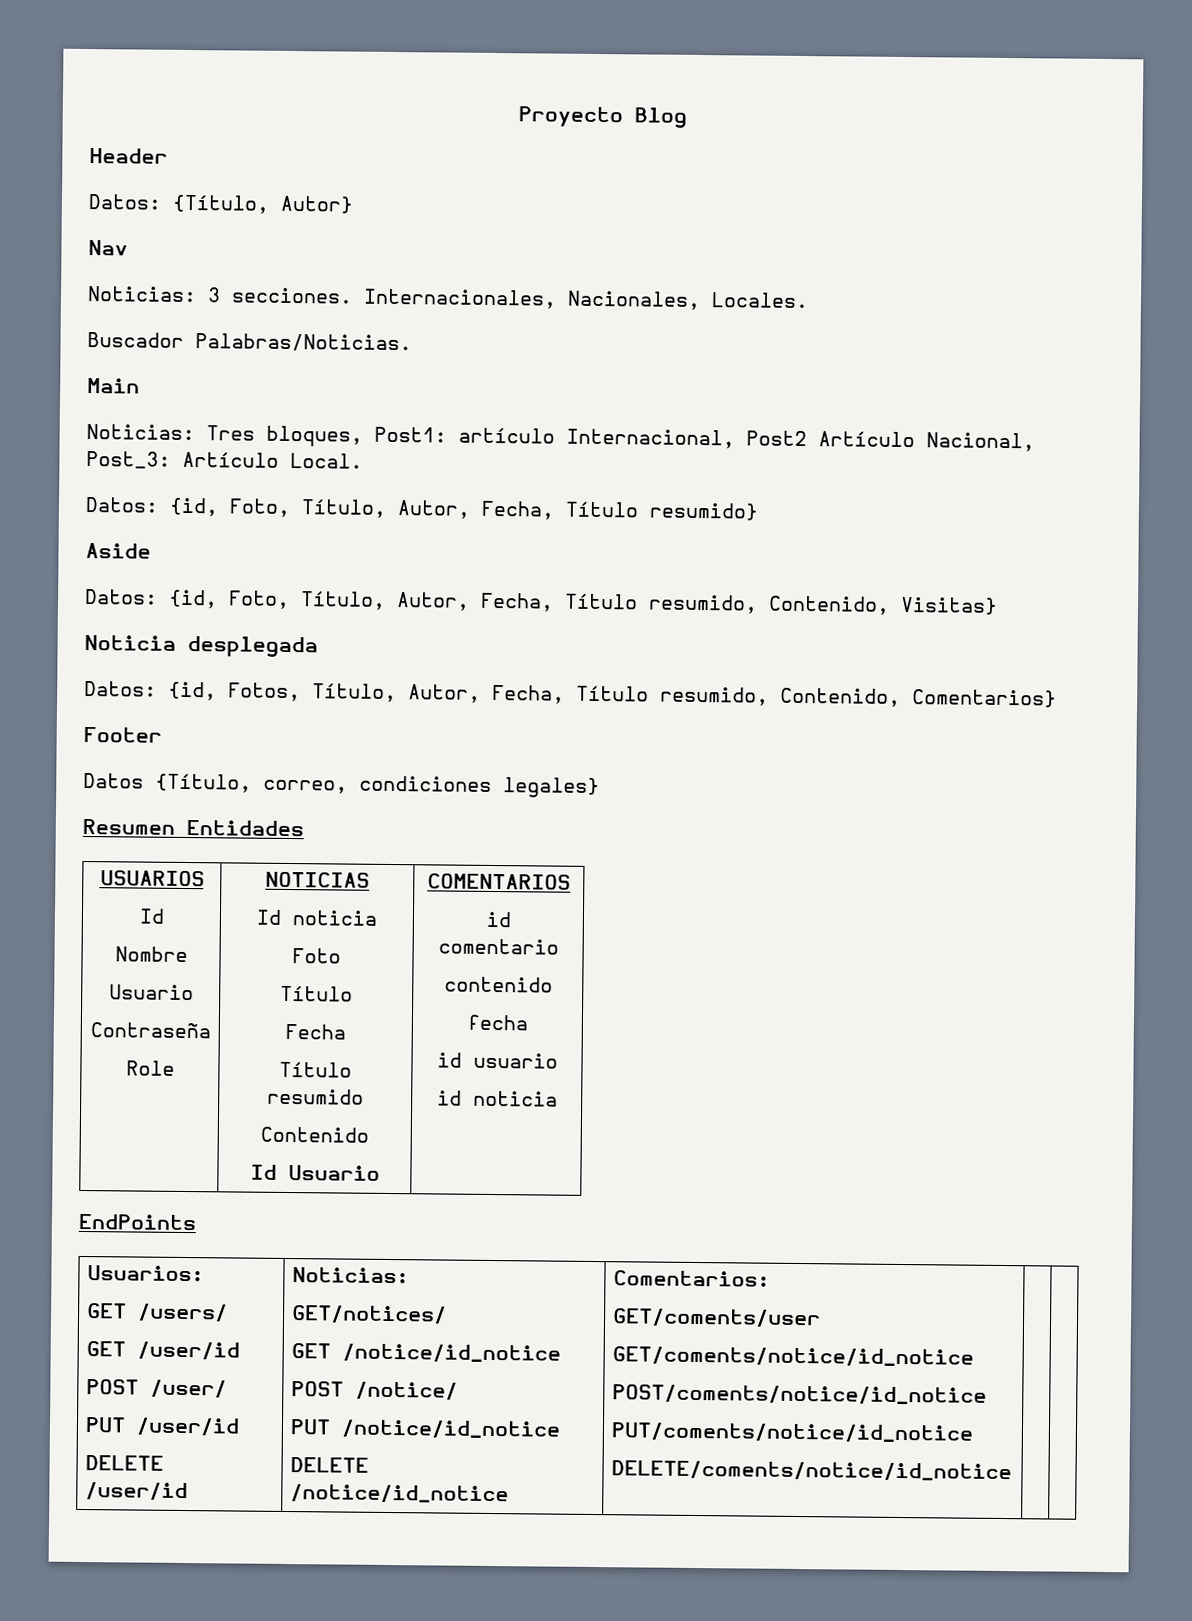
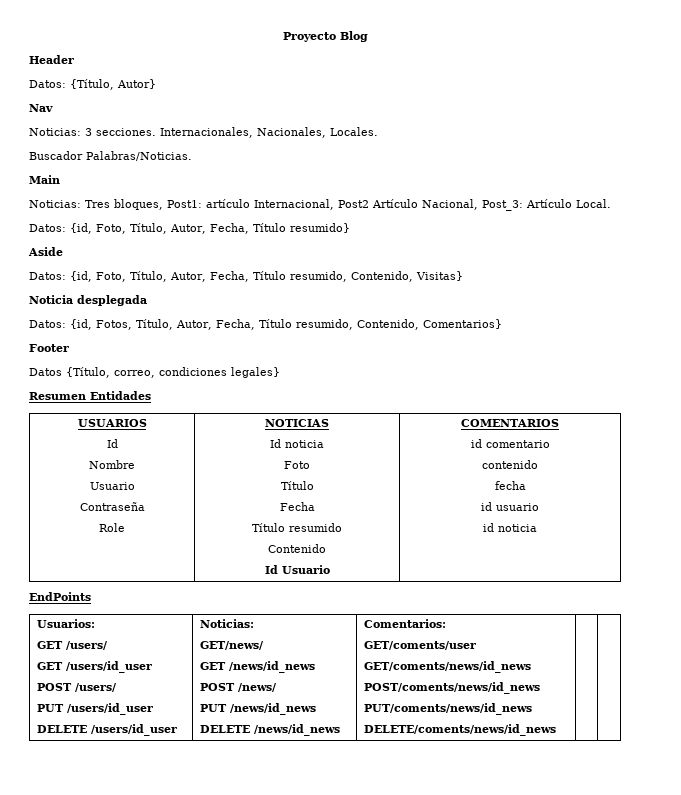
[136,1341,240,1361] [85,1379,227,1399] [84,1417,240,1437] [84,1455,164,1471] [84,1482,188,1502] /user/id // POST /user/ // PUT /user/id // DELETE /user/id -> [66,661,153,673] [37,683,118,692] [37,703,154,715] [37,724,178,736] /users/id_user // POST /users/ // PUT /users/id_user // DELETE /users/id_user
[290,1305,447,1325] [290,1343,561,1364] [290,1381,458,1401] [289,1419,561,1440] [289,1457,369,1473] [289,1484,509,1505] GET/notices/ // GET /notice/id_notice // POST /notice/ // PUT /notice/id_notice // DELETE /notice/id_notice -> [200,641,265,650] [200,661,316,673] [200,683,278,692] [200,703,317,715] [200,724,341,736] GET/news/ // GET /news/id_news // POST /news/ // PUT /news/id_news // DELETE /news/id_news
[611,1346,974,1368] [611,1384,987,1406] [610,1422,974,1444] [610,1460,1012,1483] GET/coments/notice/id_notice // POST/coments/notice/id_notice // PUT/coments/notice/id_notice // DELETE/coments/notice/id_notice -> [364,661,532,673] [364,682,541,694] [364,703,533,715] [364,724,557,736] GET/coments/news/id_news // POST/coments/news/id_news // PUT/coments/news/id_news // DELETE/coments/news/id_news

